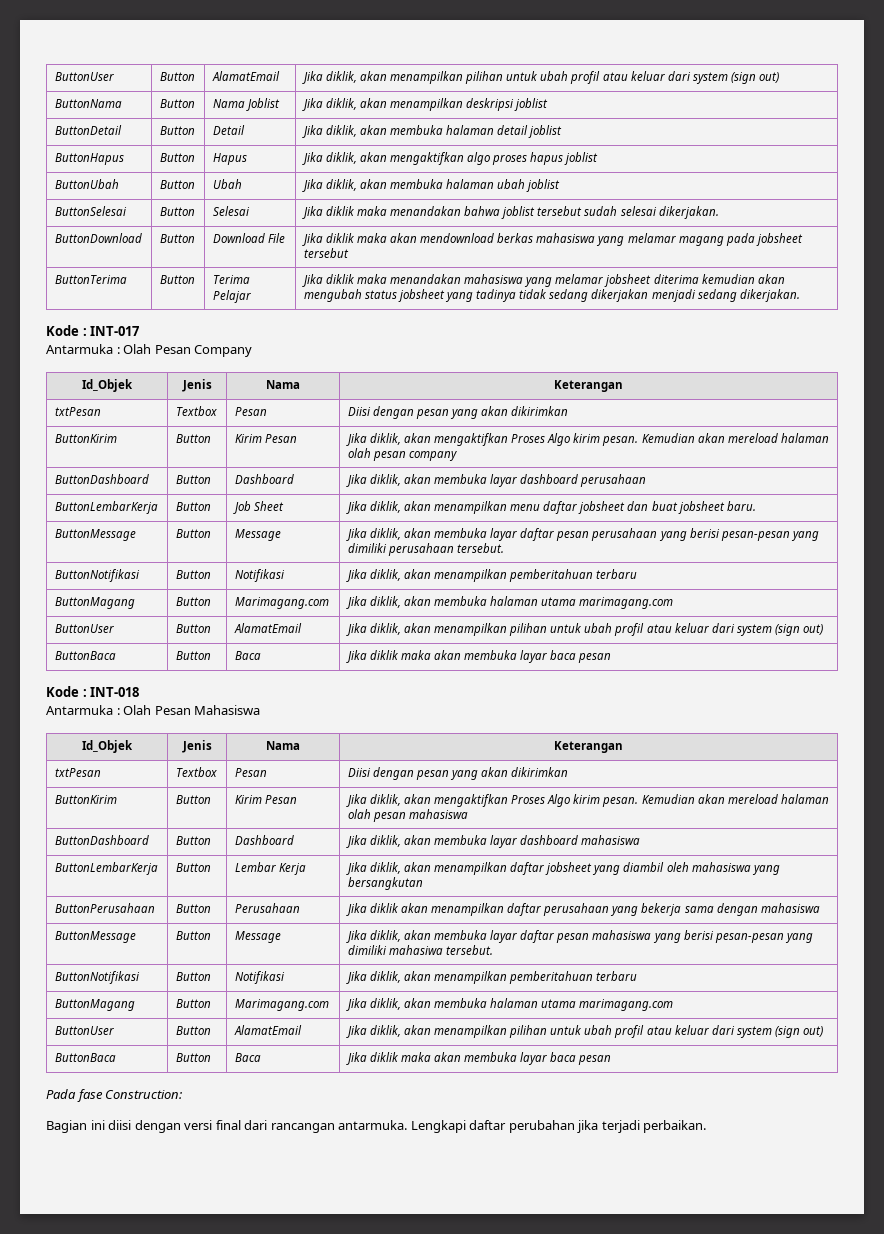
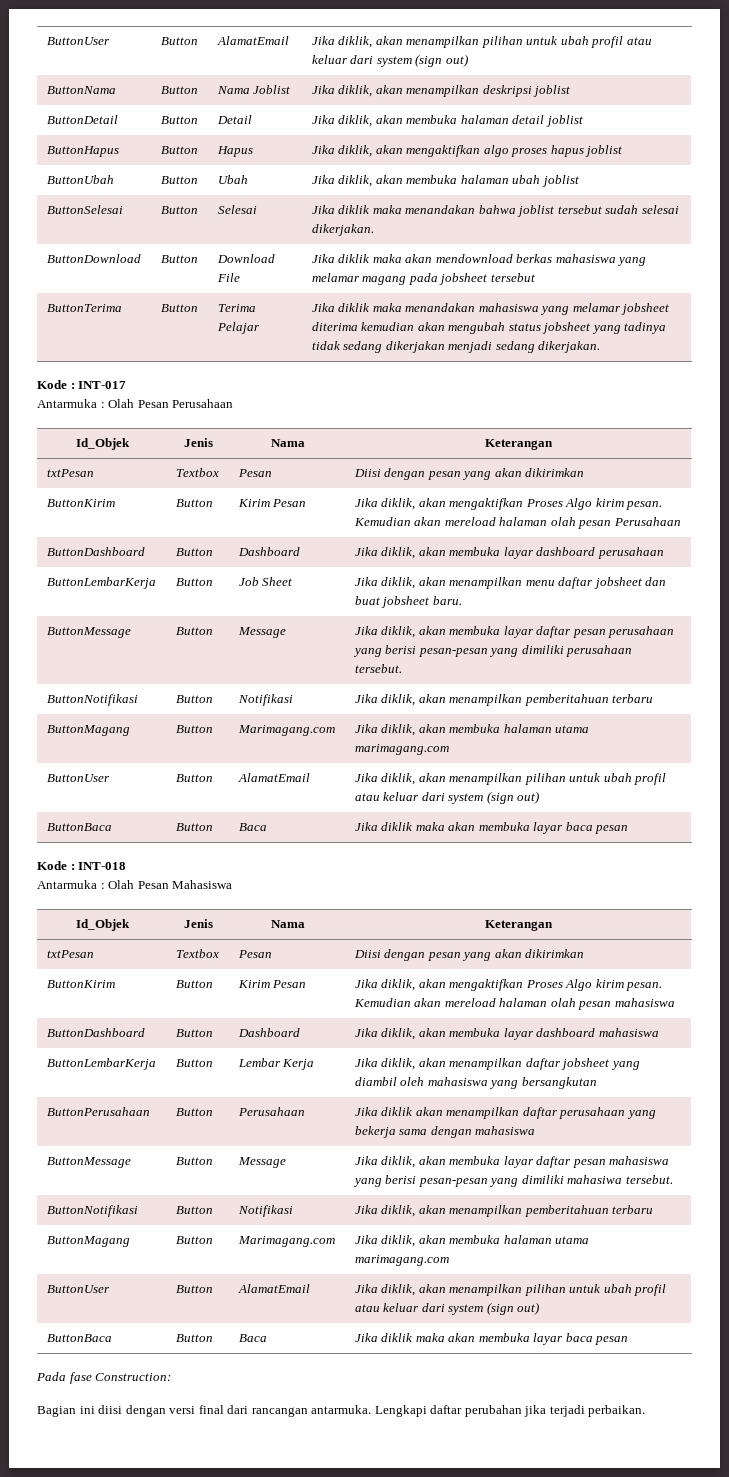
[194,345,253,357] Company -> [172,399,234,408] Perusahaan
[408,451,457,461] company -> [613,517,681,526] Perusahaan

